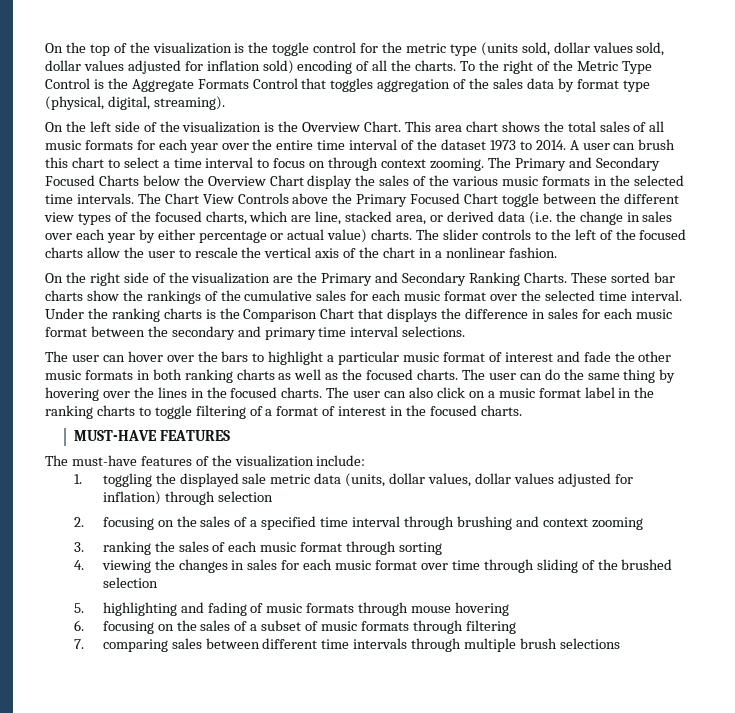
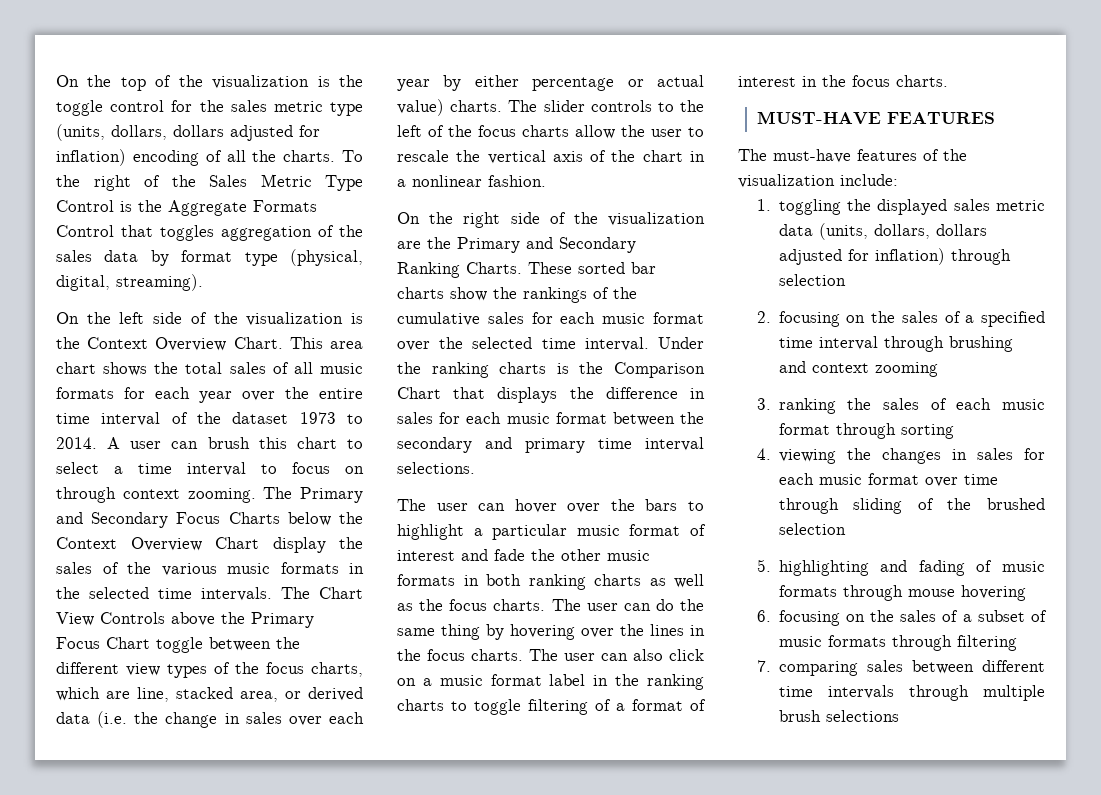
(403, 47) none -> [230,100,267,112] sales
[480,42,665,56] [45,60,294,74] (units sold, dollar values sold, dollar values adjusted for inflation sold) -> [56,124,320,141] [56,149,126,166] (units, dollars, dollars adjusted for inflation)
(573, 65) none -> [209,175,247,187] Sales
(299, 126) none -> [87,337,149,349] Context
[45,175,95,186] Focused -> [176,512,221,524] Focus
(204, 180) none -> [56,537,117,549] Context
[410,193,461,204] Focused -> [56,637,100,649] Focus
[154,211,202,222] focused -> [266,662,304,674] focus
[639,229,687,240] focused -> [478,125,516,137] focus
[366,369,414,380] focused -> [449,599,488,611] focus
[230,387,278,398] focused -> [427,649,465,661] focus
[429,405,477,416] focused -> [852,75,890,87] focus
[242,473,267,484] sale -> [953,199,990,211] sales
[389,473,554,487] dollar values, dollar values -> [873,224,987,239] dollars, dollars

